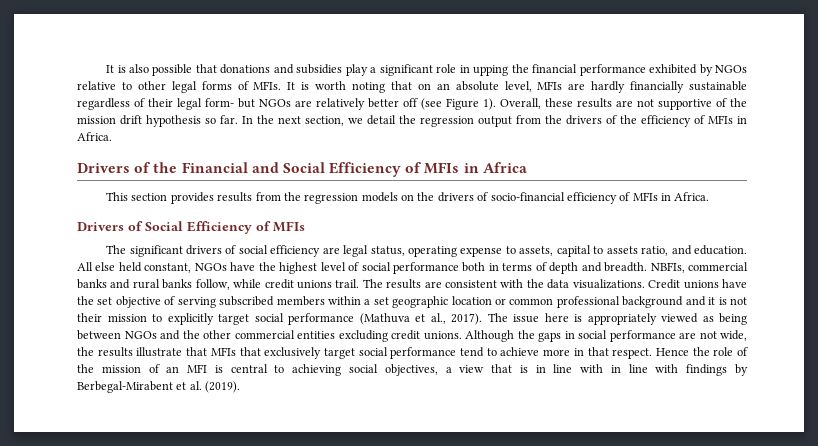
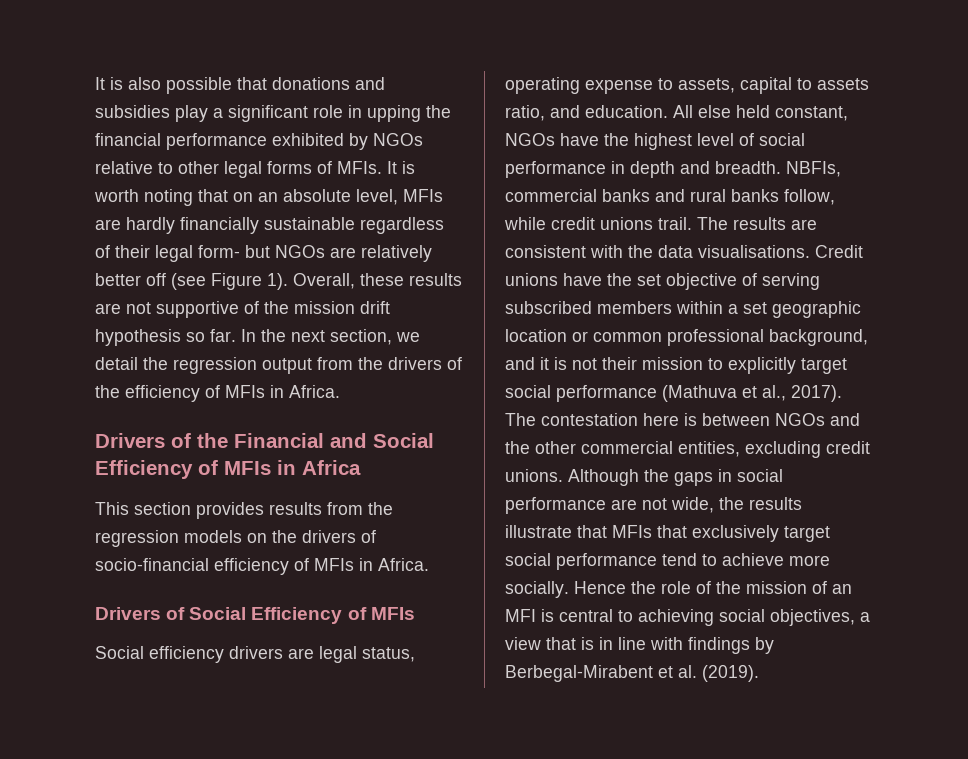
[106,245,321,257] The significant drivers of social efficiency -> [95,646,283,663] Social efficiency drivers
[462,262,547,272] both in terms of -> [611,161,625,174] in
[572,279,645,289] visualizations. -> [698,245,810,258] visualisations.
[622,296,684,308] background -> [769,329,868,346] background,
[513,314,539,323] issue -> [541,413,638,426] contestation
[587,313,747,325] appropriately viewed as being -> (697, 419) none
[297,331,335,339] entities -> [678,441,740,457] entities,
[573,347,653,359] in that respect. -> [505,581,569,598] socially.
[610,364,679,373] in line with -> (683, 643) none

